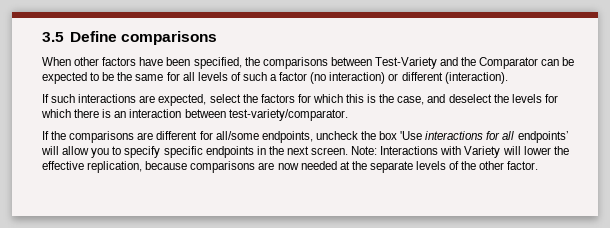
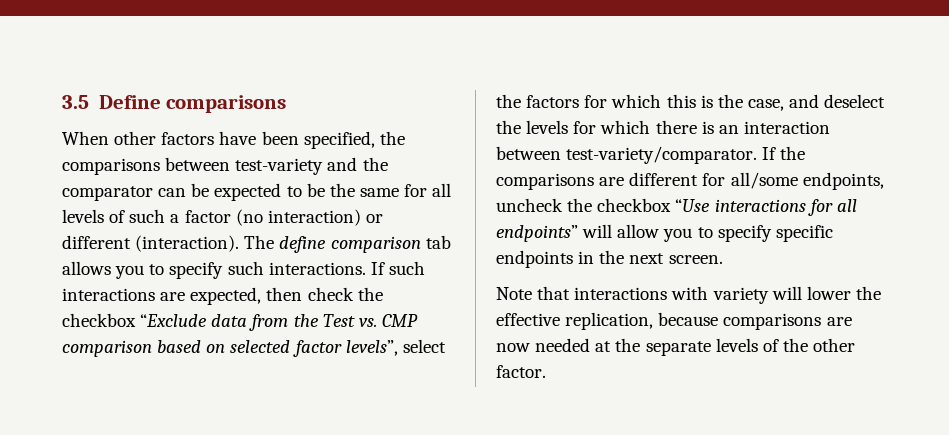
[374,57,437,69] Test-Variety -> [235,158,324,175] test-variety
[479,57,539,69] Comparator -> [62,186,153,201] comparator
(508, 78) // -> [244,235,451,253] [62,261,366,279] The define comparison tab allows you to specify such interactions.
(207, 100) none -> [266,287,383,301] [62,313,418,331] [62,340,398,357] then check the checkbox “Exclude data from the Test vs. CMP comparison based on selected factor levels”,
(348, 115) // -> (758, 155) none
[379,131,423,140] box 'Use -> [597,198,711,212] checkbox “Use
[517,131,569,143] endpoints’ -> [496,225,578,242] endpoints”
[351,146,501,158] Note: Interactions with Variety -> [496,286,769,304] // Note that interactions with variety

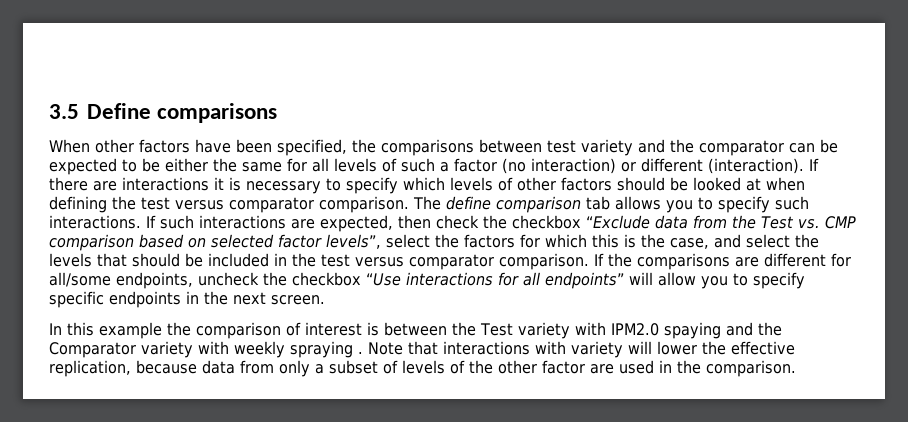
[235,158,324,175] test-variety -> [547,139,633,156] test variety
(325, 190) none -> [165,158,208,172] either
(240, 243) none -> [809,158,819,171] [49,177,805,194] [49,196,409,213] If there are interactions it is necessary to specify which levels of other factors should be looked at when defining the test versus comparator comparison.
[824,94,886,108] deselect -> [746,234,790,248] select
[573,120,830,134] [496,146,758,164] for which there is an interaction between test-variety/comparator. -> [97,253,589,270] that should be included in the test versus comparator comparison.
(723, 259) none -> [49,322,782,339] [49,341,363,358] In this example the comparison of interest is between the Test variety with IPM2.0 spaying and the Comparator variety with weekly spraying .
[723,313,852,330] [496,338,856,356] [496,365,546,378] comparisons are now needed at the separate levels of the other factor. -> [202,360,796,377] data from only a subset of levels of the other factor are used in the comparison.

